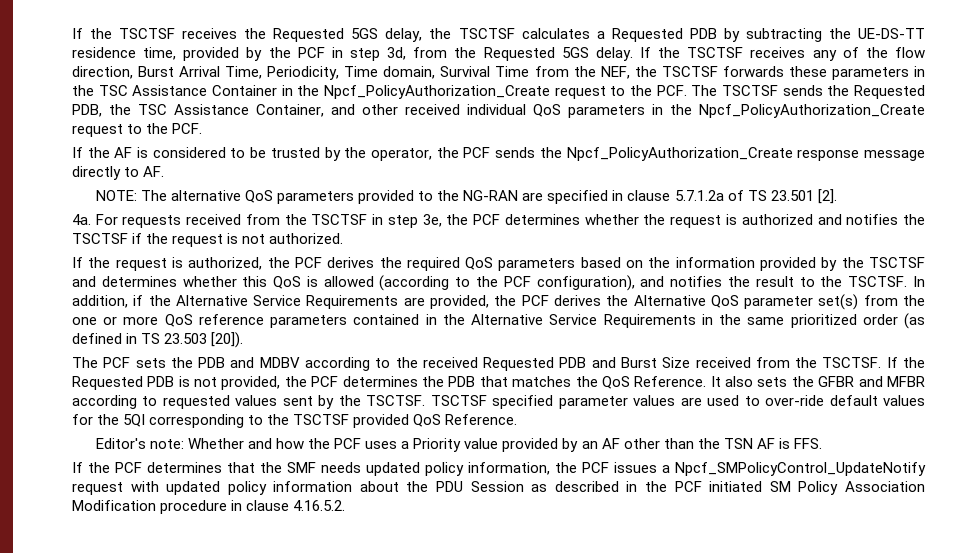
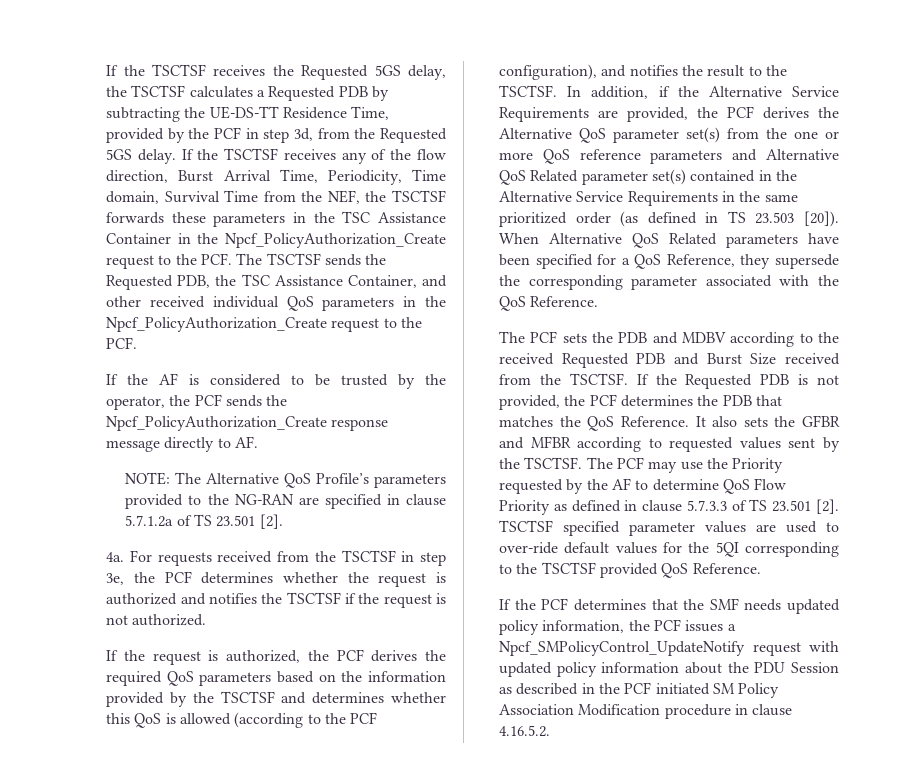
[71,47,177,60] residence time, -> [283,106,390,120] Residence Time,
[170,190,274,203] alternative QoS -> [206,473,370,488] Alternative QoS Profile’s
(348, 321) none -> [732,149,839,161] [499,169,687,185] and Alternative QoS Related parameter set(s)
(244, 340) none -> [499,233,840,248] [499,254,839,269] [499,275,840,290] [499,296,599,311] When Alternative QoS Related parameters have been specified for a QoS Reference, they supersede the corresponding parameter associated with the QoS Reference.
(426, 400) none -> [586,457,784,473] [499,478,787,494] [499,499,839,515] The PCF may use the Priority requested by the AF to determine QoS Flow Priority as defined in clause 5.7.3.3 of TS 23.501 [2].
[95,438,822,452] // Editor's note: Whether and how the PCF uses a Priority value provided by an AF other than the TSN AF is FFS. -> (761, 568) none

